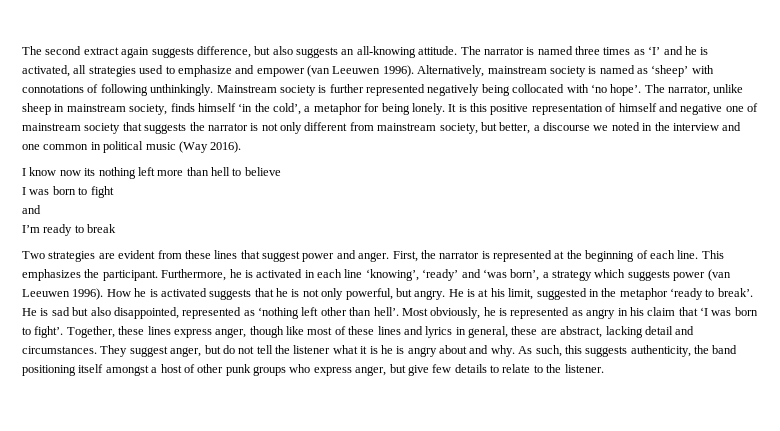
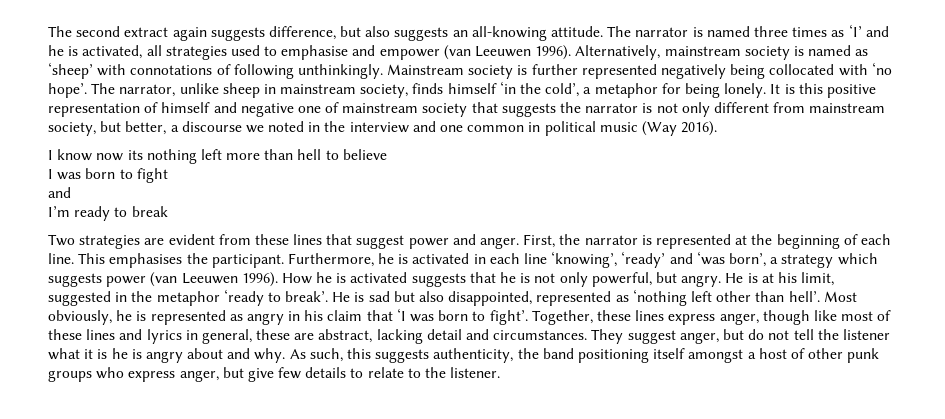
[177,65,232,77] emphasize -> [281,45,349,60] emphasise
[22,269,81,281] emphasizes -> [109,253,183,268] emphasises

